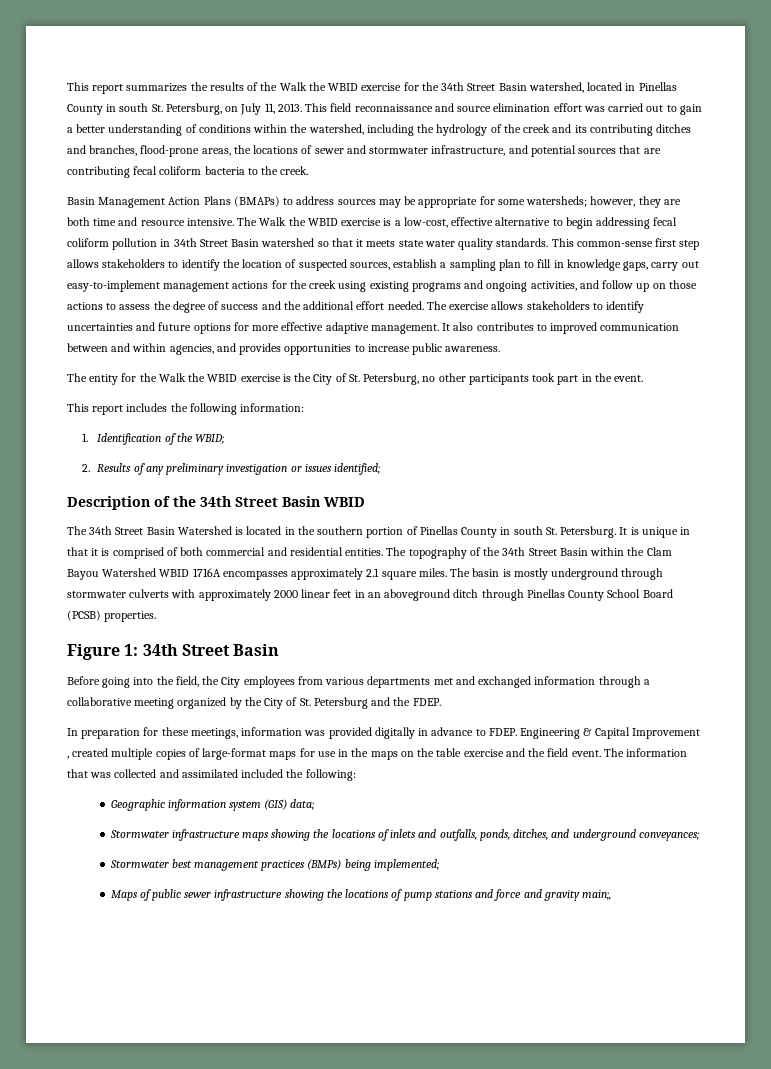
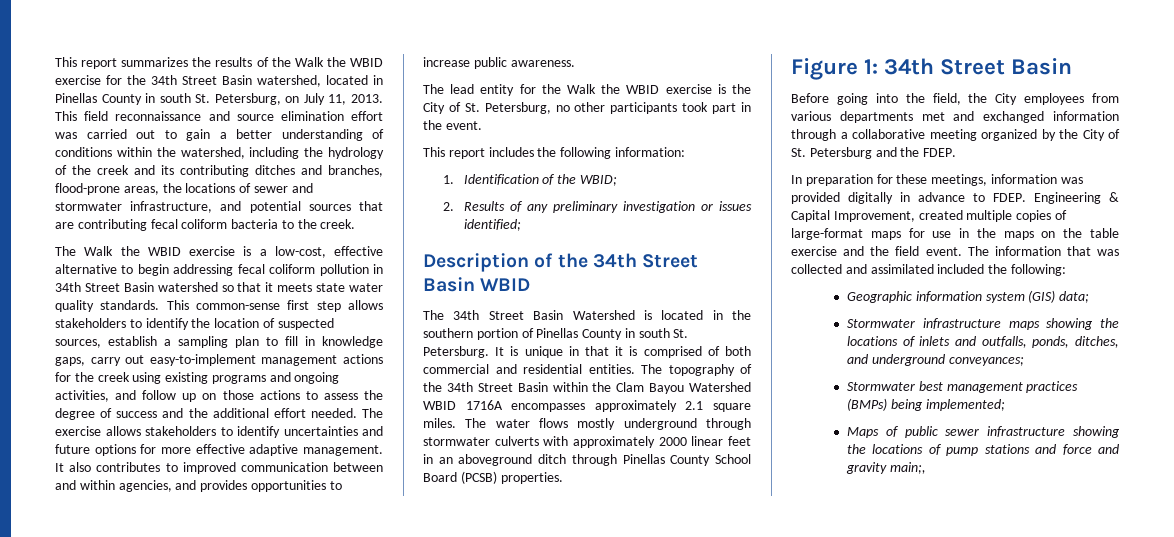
[67,196,681,208] [67,217,234,226] Basin Management Action Plans (BMAPs) to address sources may be appropriate for some watersheds; however, they are both time and resource intensive. -> (356, 224) none
(87, 377) none -> [450,84,475,94] lead
[472,568,511,577] basin is -> [495,418,568,428] water flows
[631,728,700,739] [67,756,69,759] Improvement , -> [833,211,915,222] Improvement,

